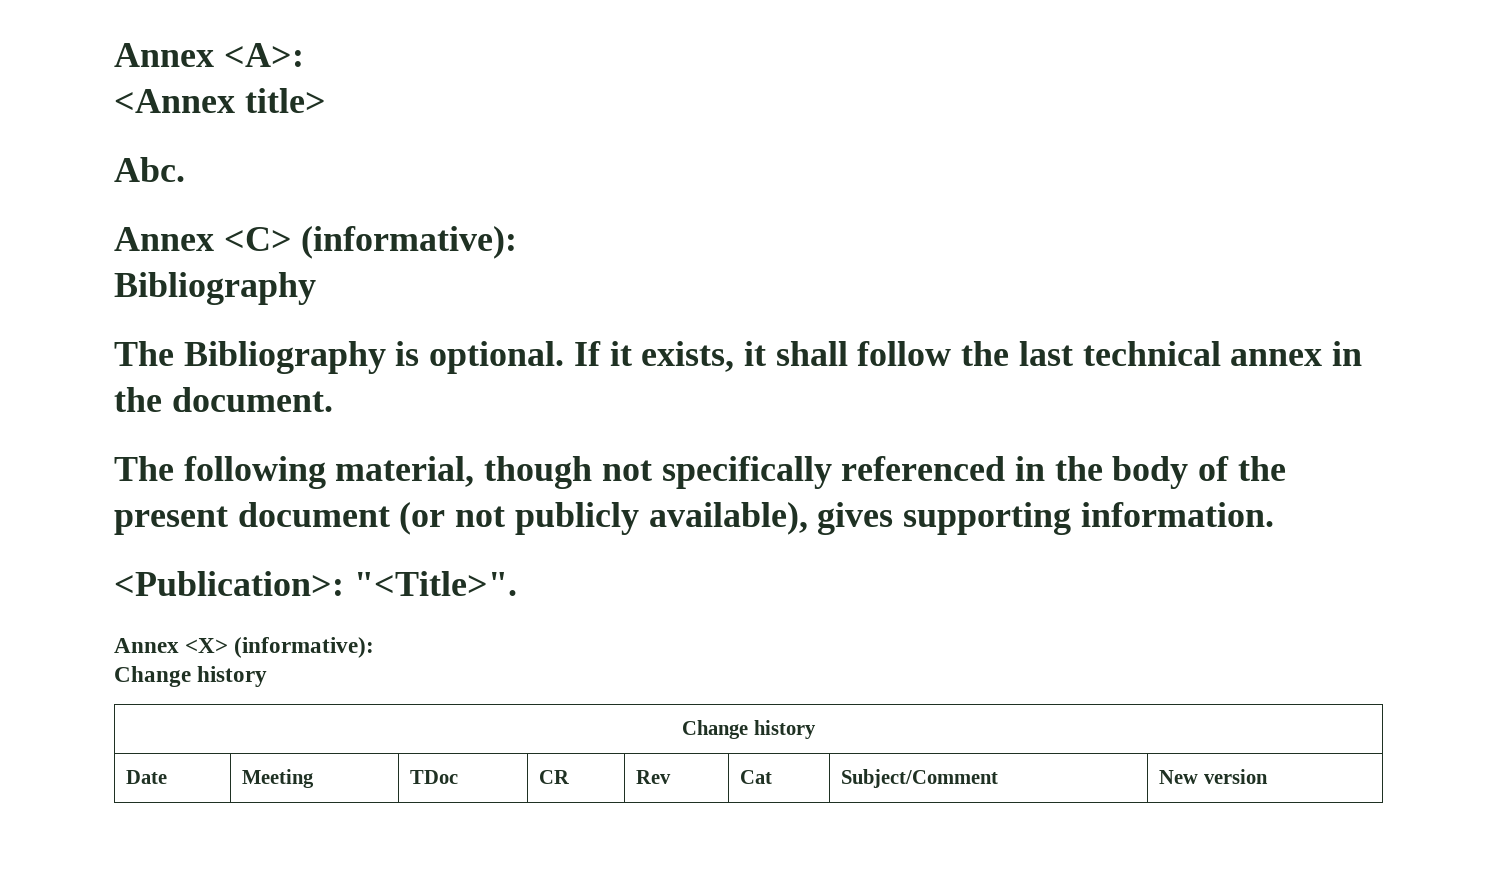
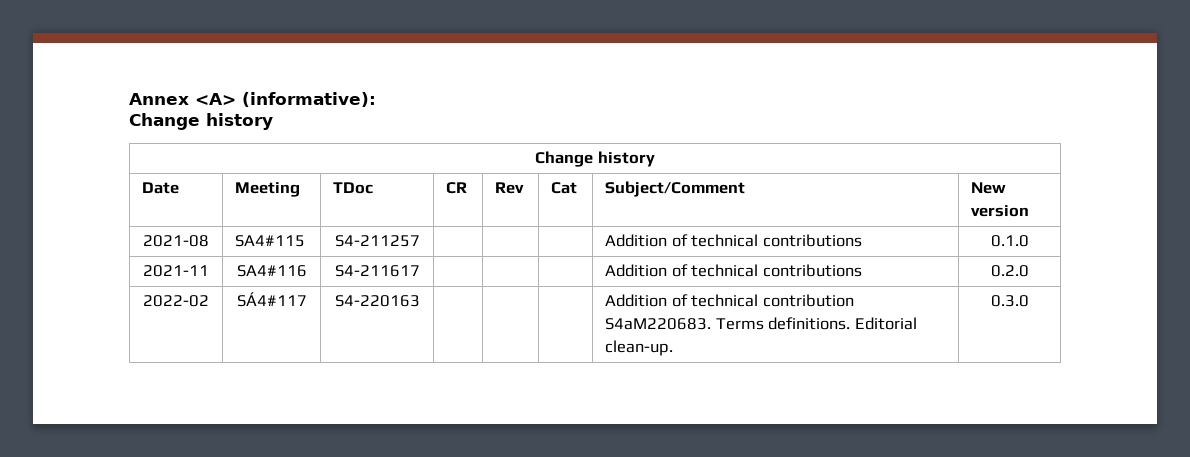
[114,43,304,67] [114,88,326,113] [114,157,185,182] [114,226,518,259] [114,272,316,305] [114,341,1363,374] [114,387,333,412] [114,456,1286,489] [114,502,1274,535] [114,571,517,596] [114,638,229,653] Annex <A>: // <Annex title> // Abc. // Annex <C> (informative): // Bibliography // The Bibliography is optional. If it exists, it shall follow the last technical annex in the document. // The following material, though not specifically referenced in the body of the present document (or not publicly available), gives supporting information. // <Publication>: "<Title>". // Annex <X> -> [129,93,236,105] Annex <A>
(1268, 776) none -> [143,235,209,247] [235,235,306,247] [334,235,420,247] [605,234,862,247] [990,235,1029,247] [143,265,209,277] [236,265,307,277] [334,265,420,277] [605,264,862,277] [990,265,1029,277] [143,295,209,307] [236,292,307,307] [334,295,420,307] [605,294,854,307] [605,317,917,330] [605,340,674,356] [990,295,1029,307] // 2021-08 | SA4#115 | S4-211257 | | | | Addition of technical contributions | 0.1.0 // 2021-11 | SA4#116 | S4-211617 | | | | Addition of technical contributions | 0.2.0 // 2022-02 | SÁ4#117 | S4-220163 | | | | Addition of technical contribution S4aM220683. Terms definitions. Editorial clean-up. | 0.3.0

